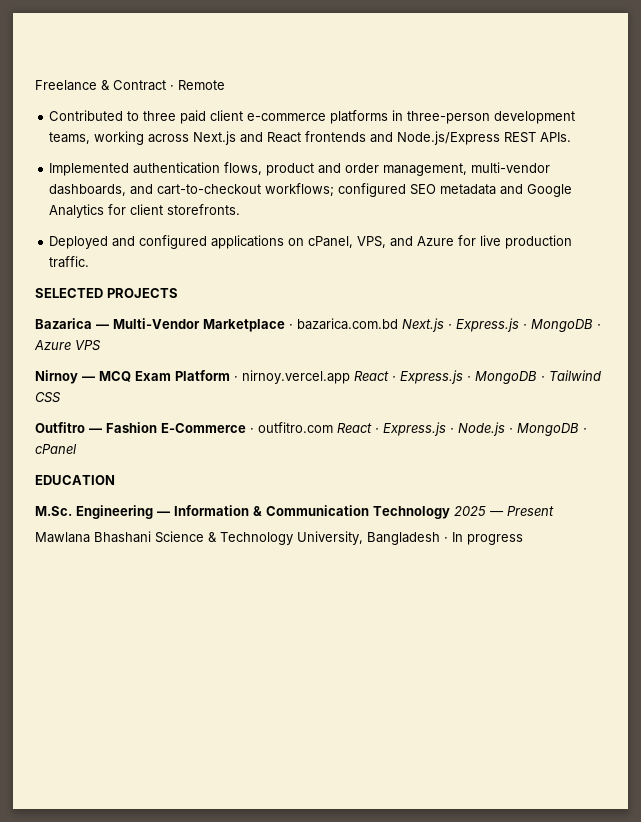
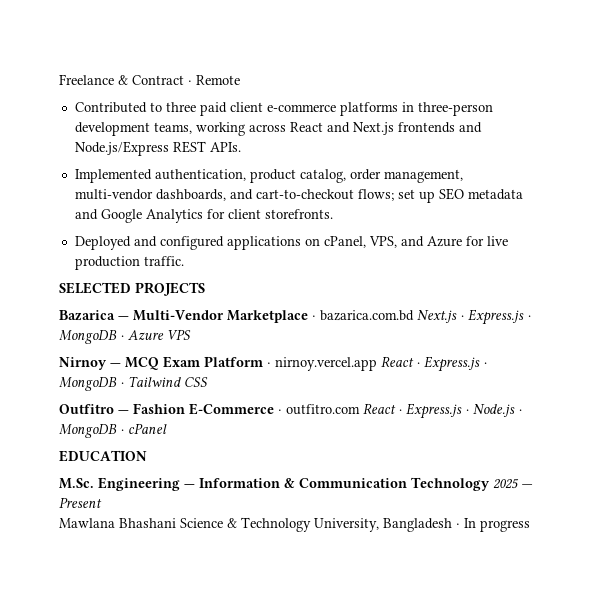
[193,131,302,145] Next.js and React -> [289,122,394,135] React and Next.js
[133,162,342,176] authentication flows, product and -> [154,169,346,183] authentication, product catalog,
[265,183,407,197] workflows; configured -> [357,189,435,203] flows; set up

